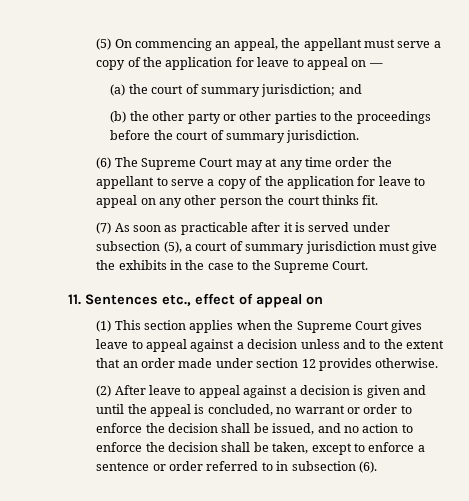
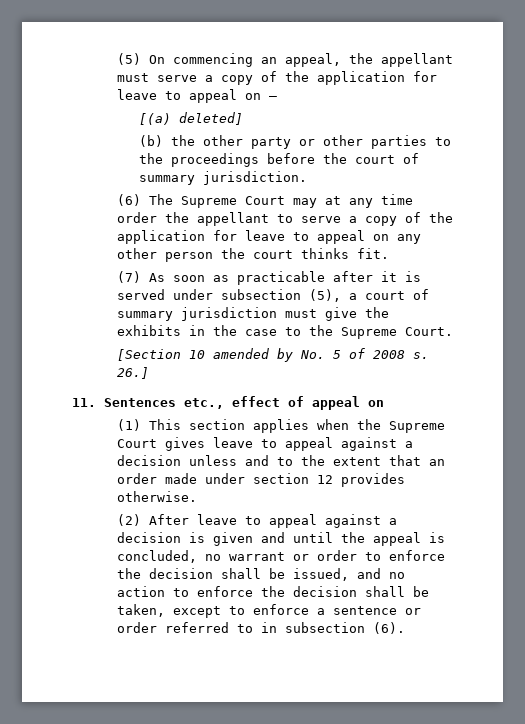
[110,84,362,97] (a) the court of summary jurisdiction; and -> [139,112,244,125] [(a) deleted]
(369, 265) none -> [116,348,429,362] [116,367,149,379] // [Section 10 amended by No. 5 of 2008 s. 26.]

